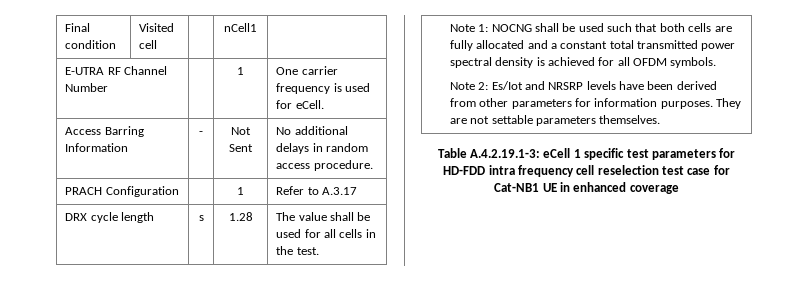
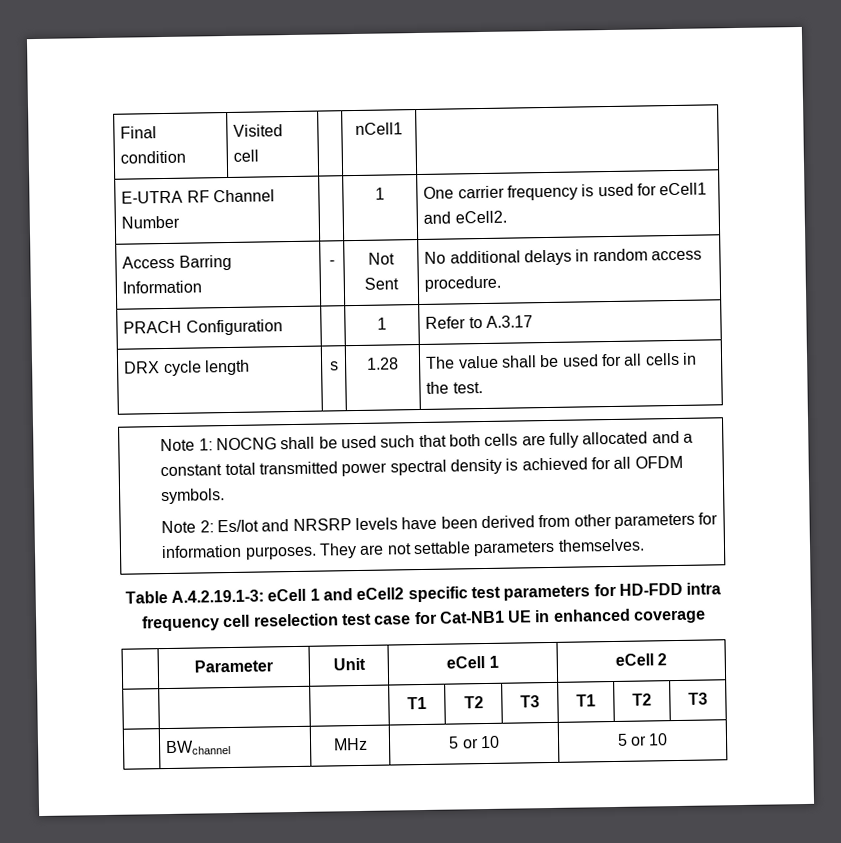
[295,100,324,109] eCell. -> [659,182,708,196] [423,210,507,224] eCell1 and eCell2.
(581, 153) none -> [323,587,405,601] and eCell2
(679, 189) none -> [194,659,273,673] [332,657,366,671] [446,655,499,669] [614,653,668,666] [407,696,427,710] [463,696,484,709] [520,695,540,708] [576,694,596,707] [632,693,652,706] [688,692,708,705] [165,740,232,756] [332,737,368,751] [448,735,500,749] [616,733,669,746] // | Parameter | Unit | eCell 1 | eCell 2 // | | | T1 | T2 | T3 | T1 | T2 | T3 // | BWchannel | MHz | 5 or 10 | 5 or 10

